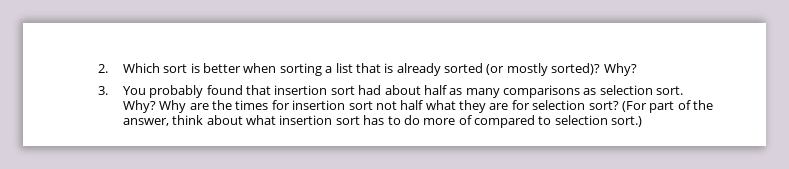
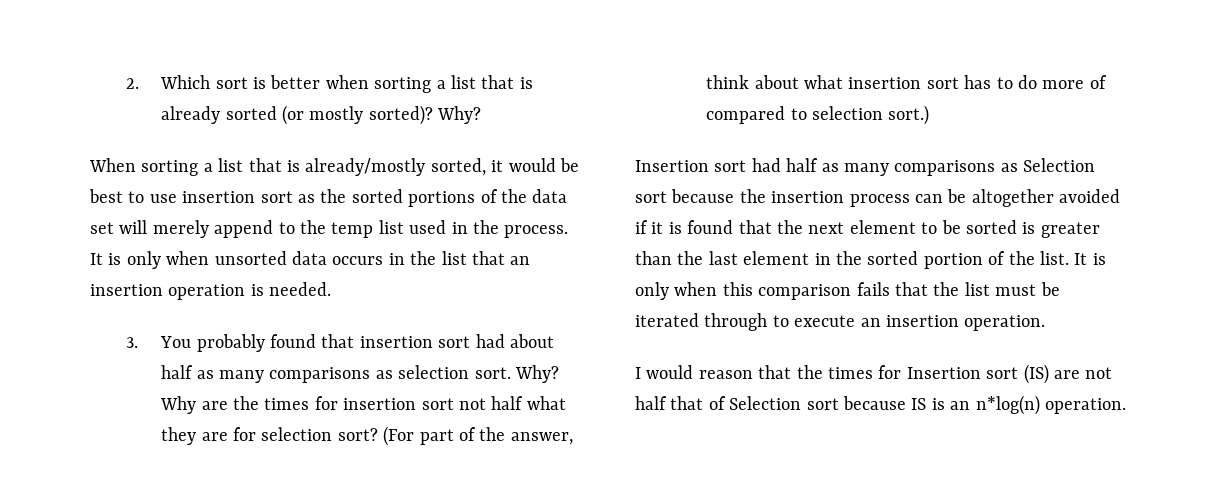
(637, 69) none -> [89,158,579,176] [89,189,568,207] [90,220,569,238] [90,251,531,269] [90,282,332,300] // When sorting a list that is already/mostly sorted, it would be best to use insertion sort as the sorted portions of the data set will merely append to the temp list used in the process. It is only when unsorted data occurs in the list that an insertion operation is needed.
(643, 121) none -> [635,158,1096,176] [635,189,1121,207] [635,220,1100,238] [635,251,1106,269] [635,282,1060,300] [635,313,1046,331] [635,364,1113,384] [635,395,1126,415] // Insertion sort had half as many comparisons as Selection sort because the insertion process can be altogether avoided if it is found that the next element to be sorted is greater than the last element in the sorted portion of the list. It is only when this comparison fails that the list must be iterated through to execute an insertion operation. // I would reason that the times for Insertion sort (IS) are not half that of Selection sort because IS is an n*log(n) operation.

